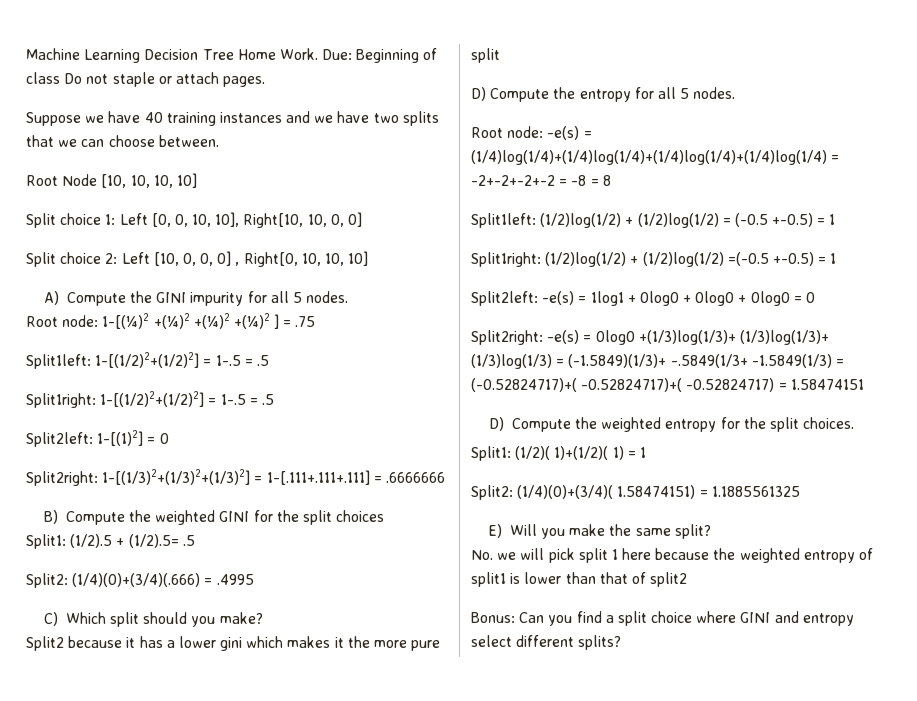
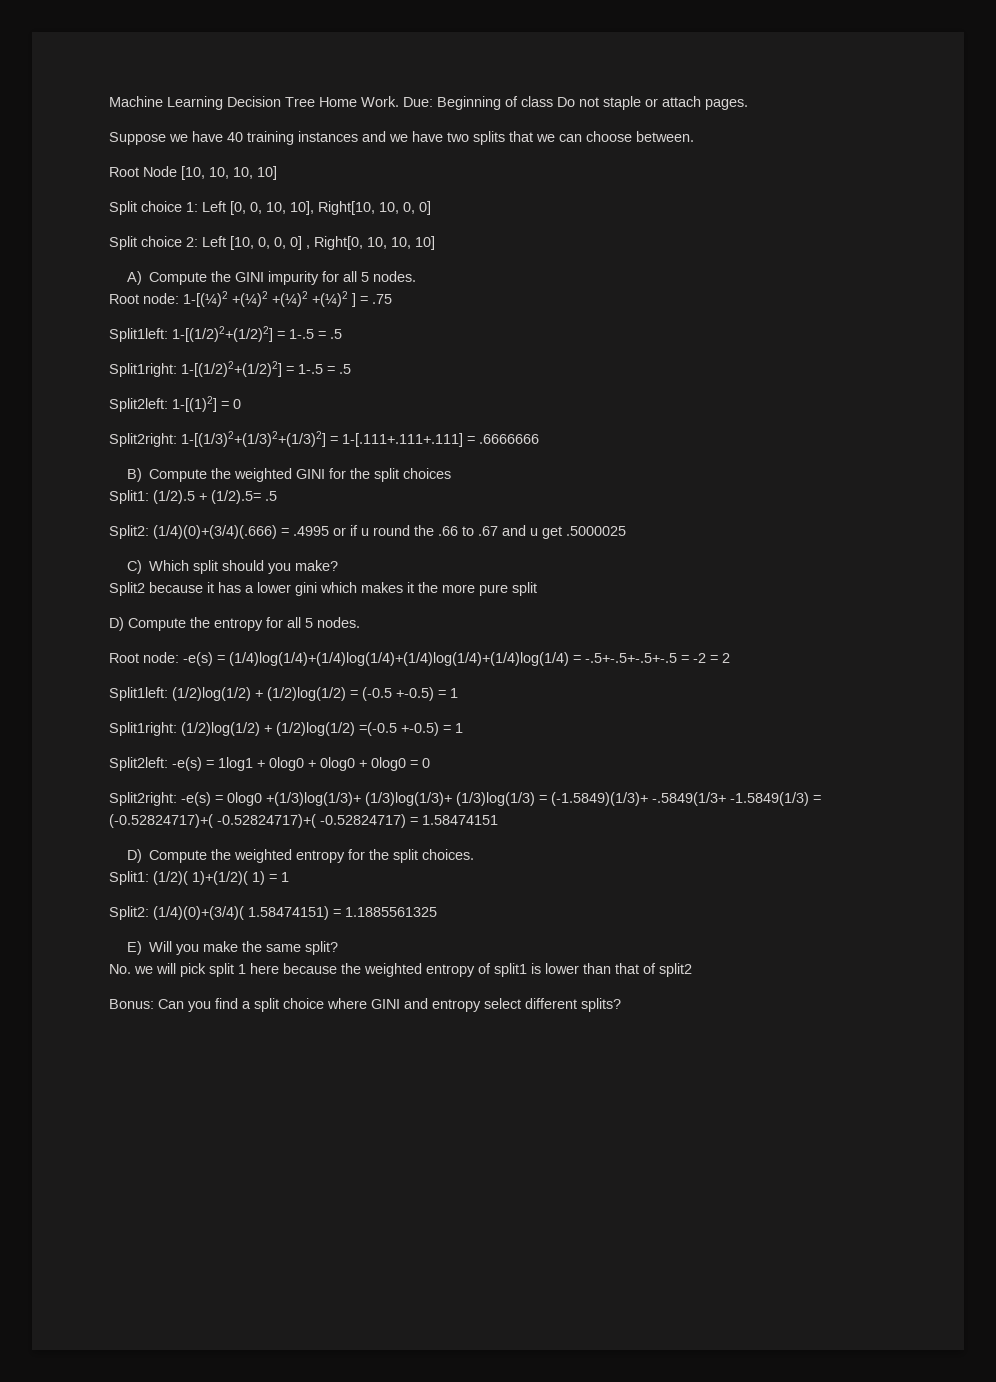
(254, 579) none -> [333,525,626,539] or if u round the .66 to .67 and u get .5000025
[471,175,611,186] -2+-2+-2+-2 = -8 = 8 -> [585,653,730,663] -.5+-.5+-.5+-.5 = -2 = 2

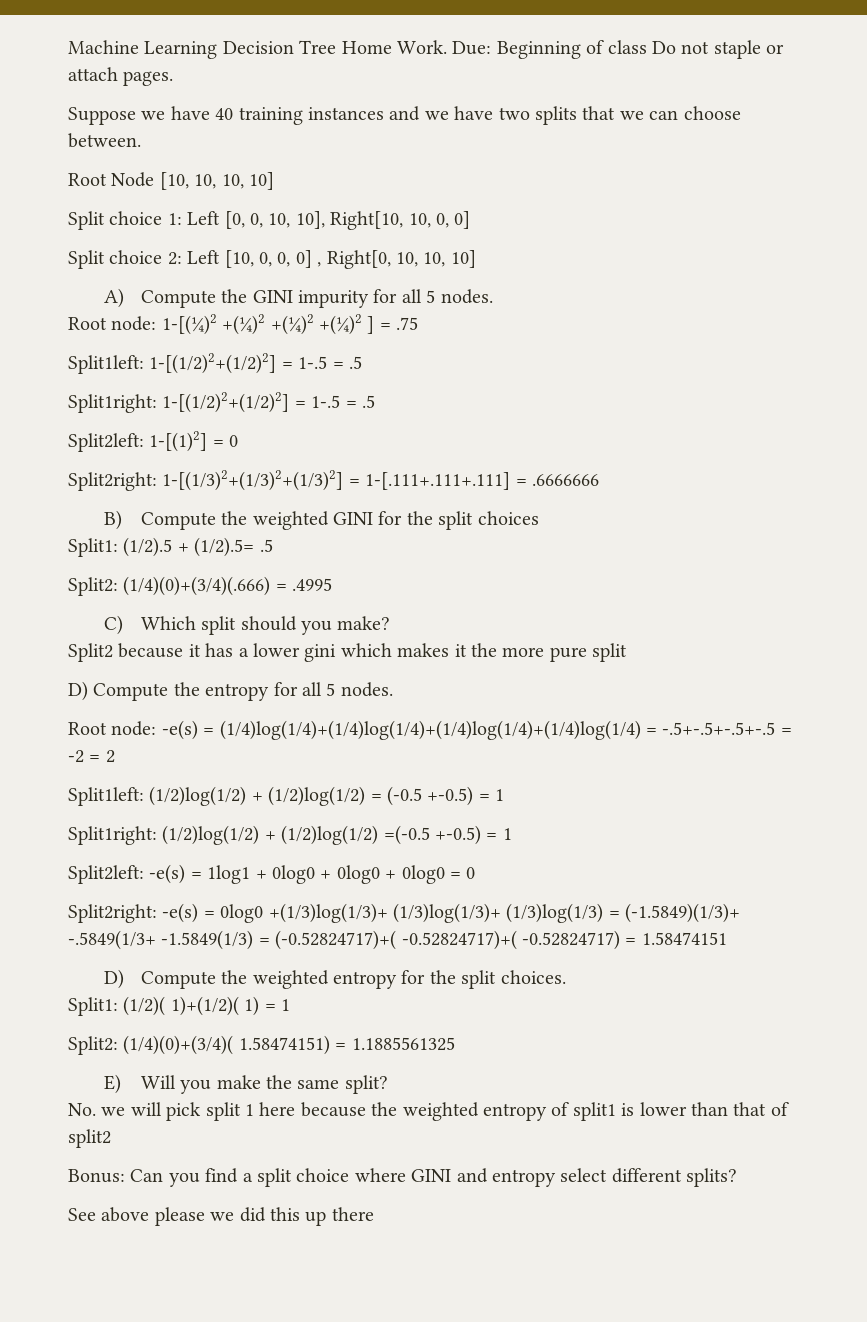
[333,525,626,539] or if u round the .66 to .67 and u get .5000025 -> (333, 584) none
(621, 1005) none -> [68,1207,374,1226] // See above please we did this up there

